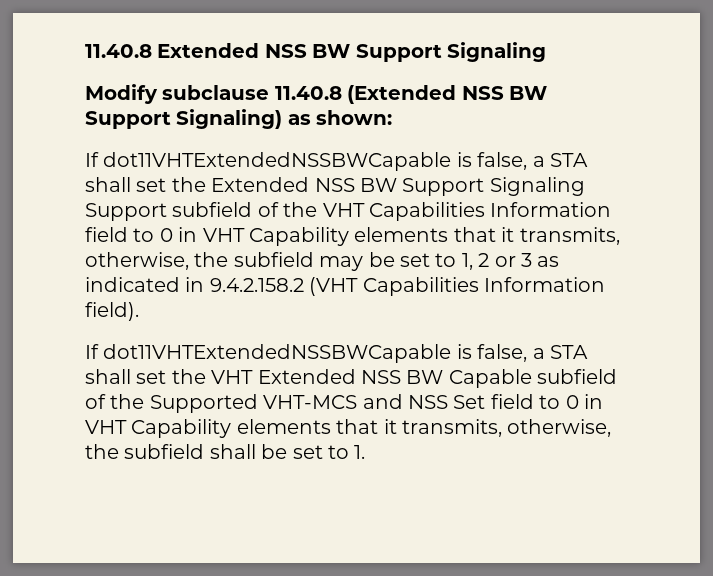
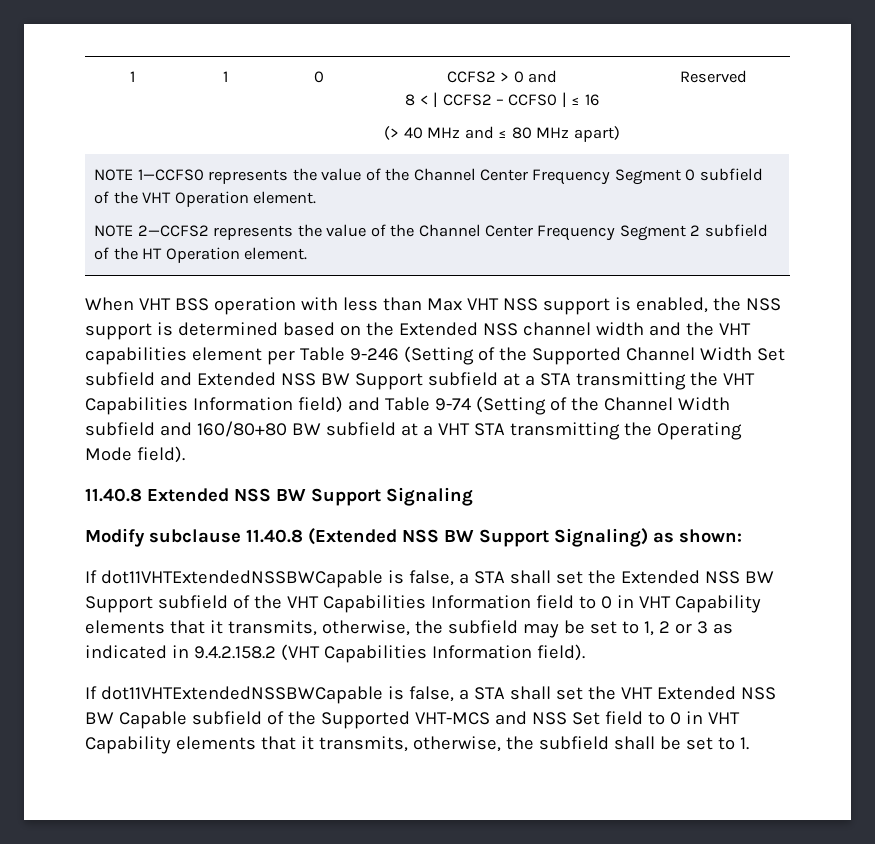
(85, 51) none -> [129,71,135,82] [222,71,228,82] [314,71,324,83] [446,70,558,83] [405,92,599,108] [384,126,620,142] [680,70,747,83] [94,168,763,185] [94,191,317,207] [94,224,768,241] [94,247,308,263] [85,297,781,315] [85,322,751,340] [85,346,785,365] [85,372,755,390] [85,396,730,415] [85,421,742,440] [85,446,185,463] 1 | 1 | 0 | CCFS2 > 0 and // 8 < | CCFS2 – CCFS0 | ≤ 16 // (> 40 MHz and ≤ 80 MHz apart) | Reserved // NOTE 1—CCFS0 represents the value of the Channel Center Frequency Segment 0 subfield of the VHT Operation element. // NOTE 2—CCFS2 represents the value of the Channel Center Frequency Segment 2 subfield of the HT Operation element. // When VHT BSS operation with less than Max VHT NSS support is enabled, the NSS support is determined based on the Extended NSS channel width and the VHT capabilities element per Table 9-246 (Setting of the Supported Channel Width Set subfield and Extended NSS BW Support subfield at a STA transmitting the VHT Capabilities Information field) and Table 9-74 (Setting of the Channel Width subfield and 160/80+80 BW subfield at a VHT STA transmitting the Operating Mode field). //
[489,177,585,196] [85,203,167,221] Signaling Support -> (153, 604) none

